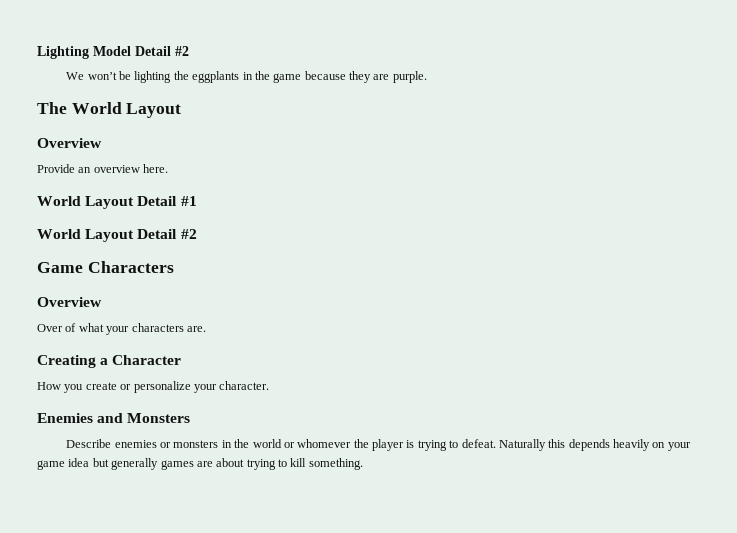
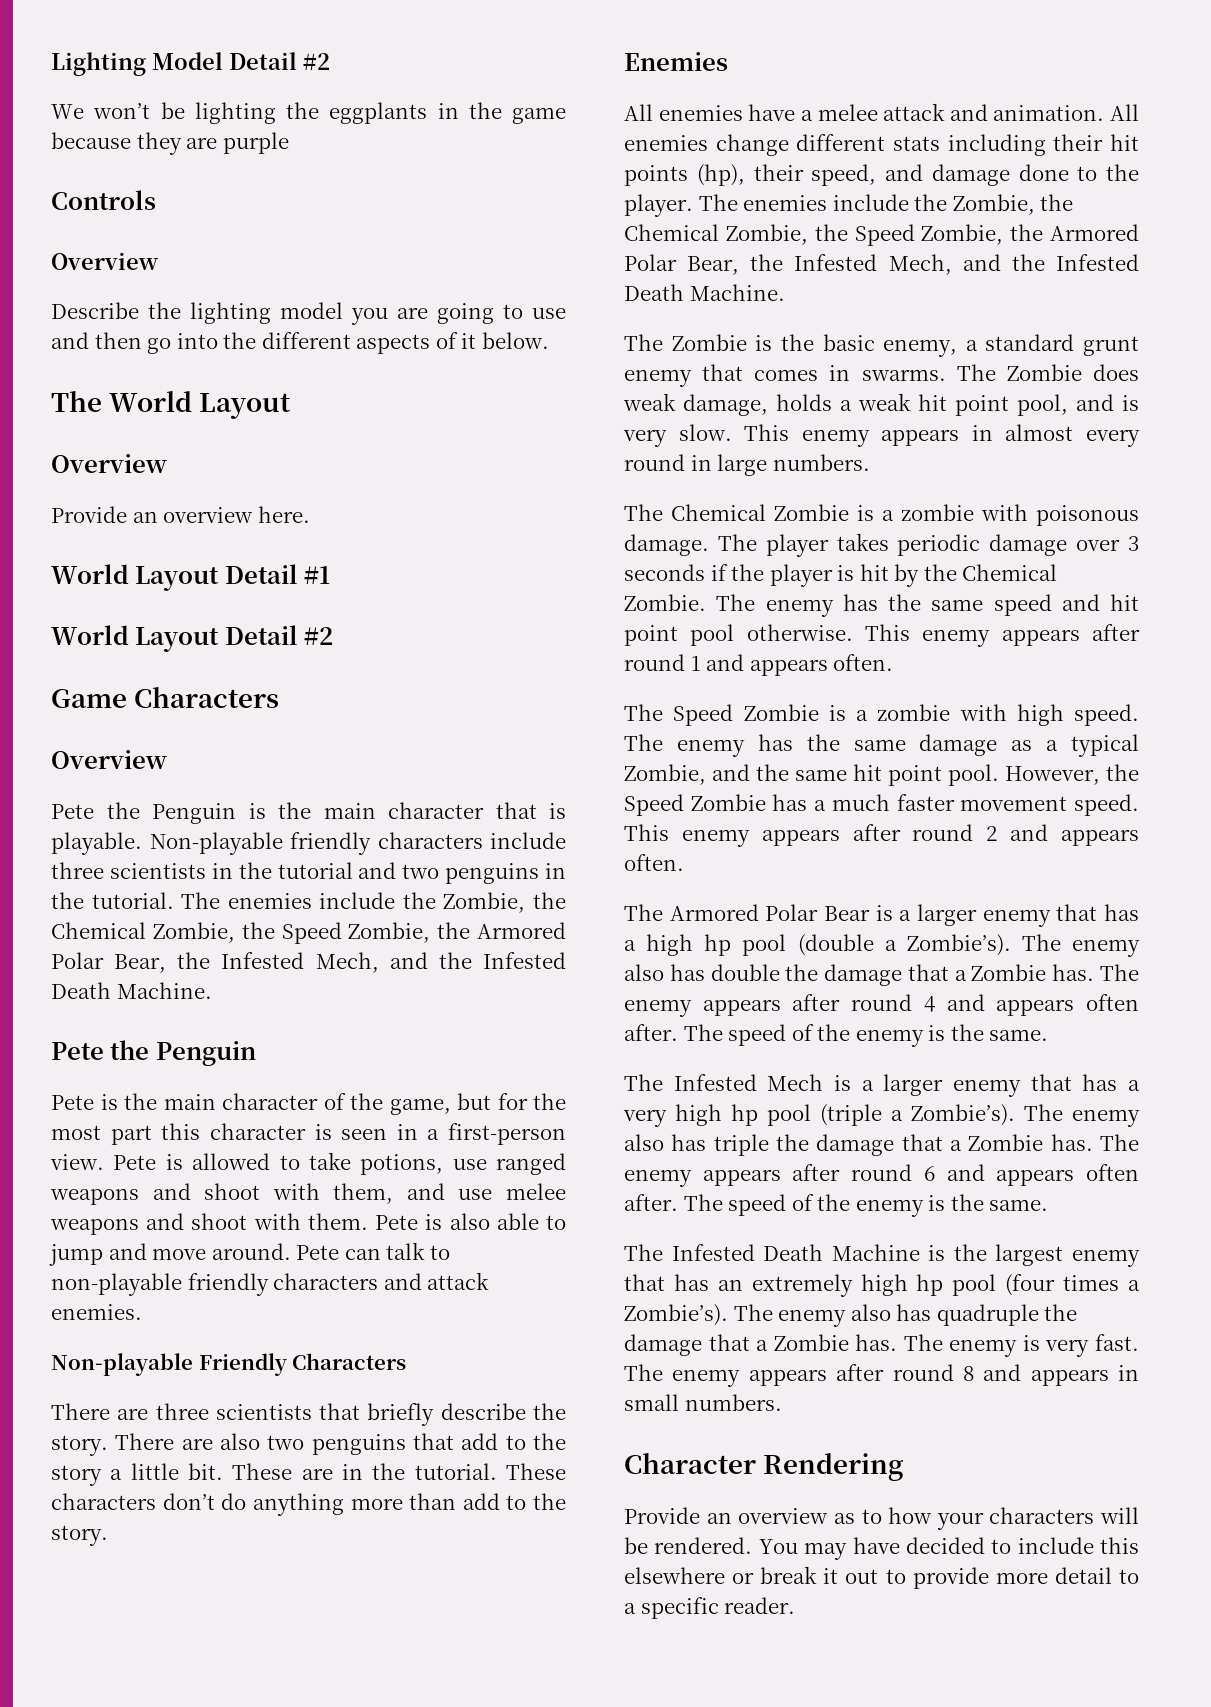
[392,71,427,83] purple. -> [222,132,289,154] [51,190,156,210] [51,252,159,270] [51,302,566,325] [51,332,549,354] purple // Controls // Overview // Describe the lighting model you are going to use and then go into the different aspects of it below.
[37,323,206,335] [37,355,182,368] [37,381,270,393] [37,413,191,423] [66,439,691,451] [37,458,363,470] Over of what your characters are. // Creating a Character // How you create or personalize your character. // Enemies and Monsters // Describe enemies or monsters in the world or whomever the player is trying to defeat. Naturally this depends heavily on your game idea but generally games are about trying to kill something. -> [51,802,566,824] [51,832,566,855] [51,862,566,884] [51,892,566,913] [51,922,566,944] [51,952,566,973] [51,982,212,999] [51,1040,256,1066] [51,1093,566,1115] [51,1123,566,1145] [50,1152,566,1175] [50,1183,566,1205] [50,1213,566,1235] [49,1242,450,1266] [51,1272,490,1296] [51,1304,142,1320] [51,1353,407,1376] [51,1403,566,1426] [51,1433,566,1456] [51,1463,566,1486] [51,1493,566,1516] [51,1525,108,1546] [624,52,728,71] [624,103,1139,121] [624,134,1139,156] [624,164,1139,186] [624,194,1074,217] [624,224,1139,246] [624,254,1139,275] [624,284,785,301] [624,334,1139,357] [624,364,1139,387] [623,393,1139,416] [623,424,1140,447] [624,454,870,476] [624,504,1139,526] [624,533,1139,557] [624,564,1058,587] [624,594,1139,617] [624,624,1140,647] [624,654,894,676] [624,704,1139,726] [624,734,1139,757] [624,764,1139,786] [624,794,1139,816] [624,824,1139,847] [624,854,684,871] [624,904,1139,927] [624,934,1140,957] [624,964,1139,986] [624,994,1139,1017] [624,1024,1049,1047] [624,1074,1140,1097] [623,1104,1140,1127] [624,1134,1139,1156] [624,1164,1139,1187] [624,1194,1049,1217] [624,1244,1140,1267] [624,1274,1140,1297] [624,1304,1078,1327] [624,1334,1139,1357] [624,1364,1139,1387] [624,1394,782,1411] [624,1453,905,1481] [624,1507,1139,1530] [624,1537,1139,1560] [624,1566,1139,1589] [624,1597,796,1619] Pete the Penguin is the main character that is playable. Non-playable friendly characters include three scientists in the tutorial and two penguins in the tutorial. The enemies include the Zombie, the Chemical Zombie, the Speed Zombie, the Armored Polar Bear, the Infested Mech, and the Infested Death Machine. // Pete the Penguin // Pete is the main character of the game, but for the most part this character is seen in a first-person view. Pete is allowed to take potions, use ranged weapons and shoot with them, and use melee weapons and shoot with them. Pete is also able to jump and move around. Pete can talk to non-playable friendly characters and attack enemies. // Non-playable Friendly Characters // There are three scientists that briefly describe the story. There are also two penguins that add to the story a little bit. These are in the tutorial. These characters don’t do anything more than add to the story. // Enemies // All enemies have a melee attack and animation. All enemies change different stats including their hit points (hp), their speed, and damage done to the player. The enemies include the Zombie, the Chemical Zombie, the Speed Zombie, the Armored Polar Bear, the Infested Mech, and the Infested Death Machine. // The Zombie is the basic enemy, a standard grunt enemy that comes in swarms. The Zombie does weak damage, holds a weak hit point pool, and is very slow. This enemy appears in almost every round in large numbers. // The Chemical Zombie is a zombie with poisonous damage. The player takes periodic damage over 3 seconds if the player is hit by the Chemical Zombie. The enemy has the same speed and hit point pool otherwise. This enemy appears after round 1 and appears often. // The Speed Zombie is a zombie with high speed. The enemy has the same damage as a typical Zombie, and the same hit point pool. However, the Speed Zombie has a much faster movement speed. This enemy appears after round 2 and appears often. // The Armored Polar Bear is a larger enemy that has a high hp pool (double a Zombie’s). The enemy also has double the damage that a Zombie has. The enemy appears after round 4 and appears often after. The speed of the enemy is the same. // The Infested Mech is a larger enemy that has a very high hp pool (triple a Zombie’s). The enemy also has triple the damage that a Zombie has. The enemy appears after round 6 and appears often after. The speed of the enemy is the same. // The Infested Death Machine is the largest enemy that has an extremely high hp pool (four times a Zombie’s). The enemy also has quadruple the damage that a Zombie has. The enemy is very fast. The enemy appears after round 8 and appears in small numbers. // Character Rendering // Provide an overview as to how your characters will be rendered. You may have decided to include this elsewhere or break it out to provide more detail to a specific reader.

